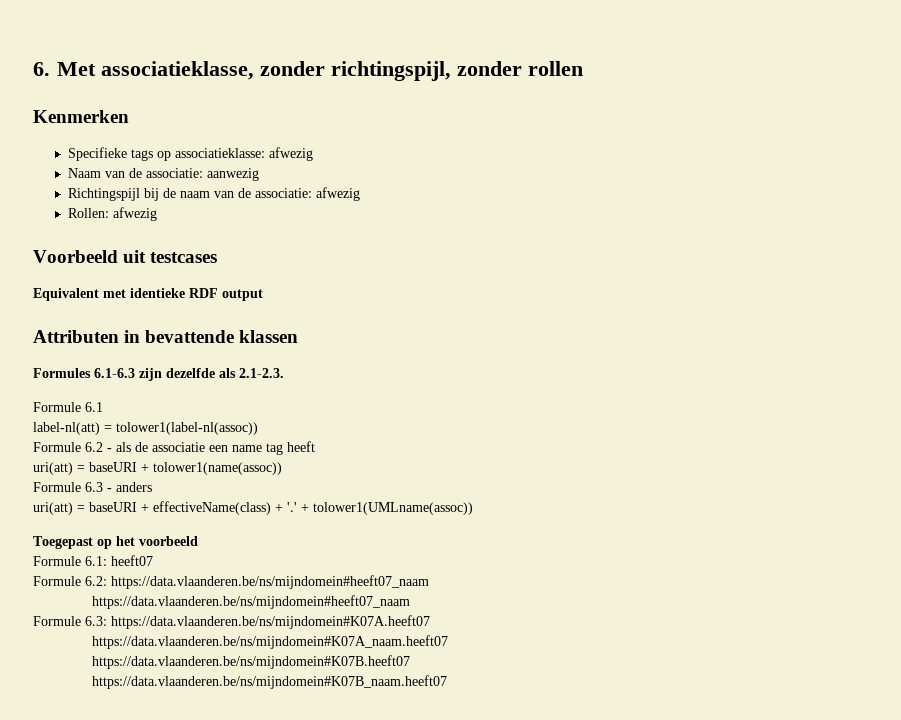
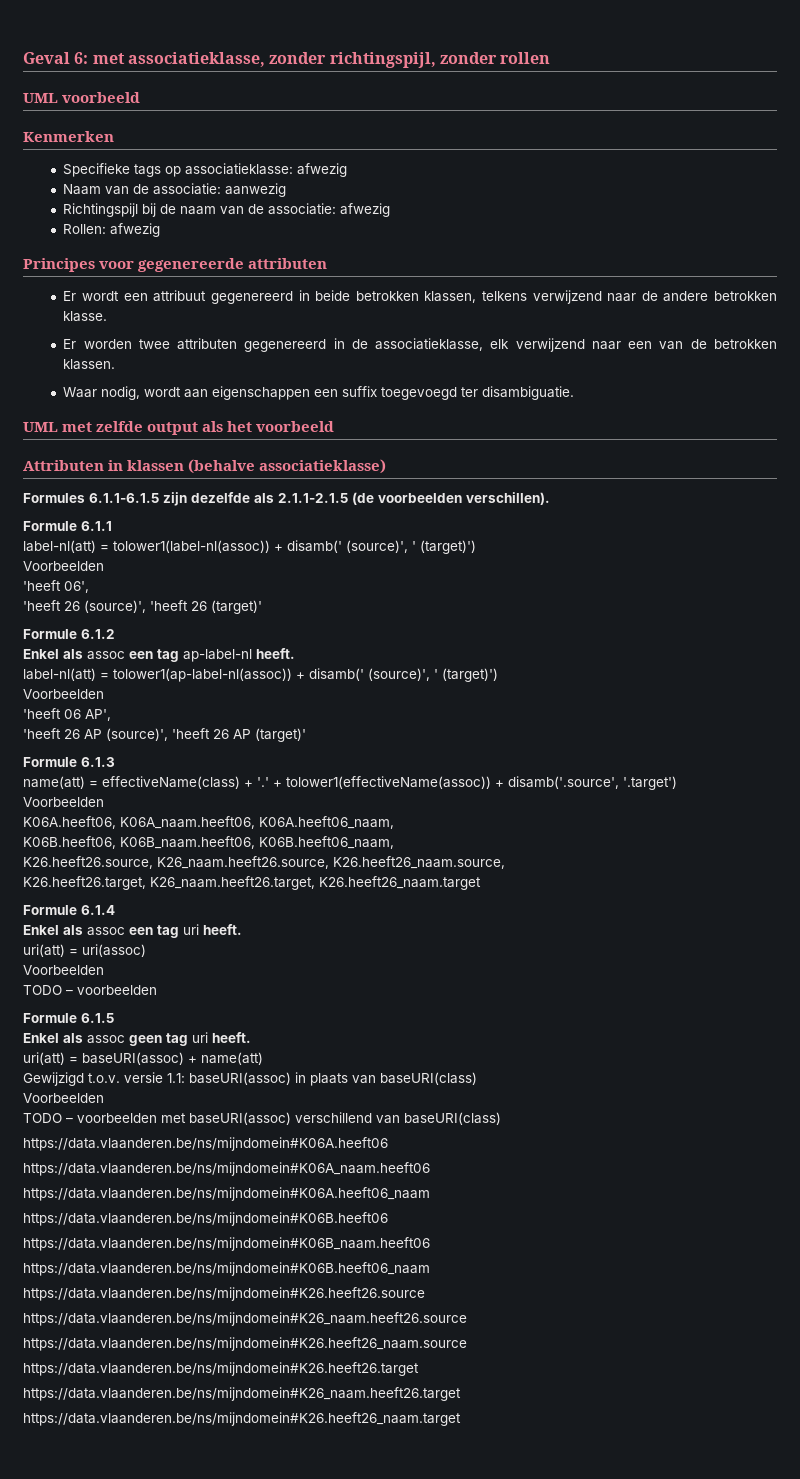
[33,62,96,76] 6. Met -> [23,52,125,64] Geval 6: met
(583, 68) none -> [23,92,141,103] // UML voorbeeld
[33,250,218,263] [33,288,263,301] Voorbeeld uit testcases // Equivalent met identieke RDF output -> [23,258,328,272] [63,290,777,304] [63,311,108,322] [63,338,777,352] [63,359,116,370] [63,386,575,400] [23,421,335,435] Principes voor gegenereerde attributen // Er wordt een attribuut gegenereerd in beide betrokken klassen, telkens verwijzend naar de andere betrokken klasse. // Er worden twee attributen gegenereerd in de associatieklasse, elk verwijzend naar een van de betrokken klassen. // Waar nodig, wordt aan eigenschappen een suffix toegevoegd ter disambiguatie. // UML met zelfde output als het voorbeeld
[145,330,235,343] bevattende -> (124, 465) none
(299, 336) none -> [188,459,387,474] (behalve associatieklasse)
[94,368,135,378] 6.1-6.3 -> [89,493,159,503] 6.1.1-6.1.5
[239,368,284,378] [33,402,103,412] 2.1-2.3. // Formule 6.1 -> [278,492,550,505] [23,521,112,531] 2.1.1-2.1.5 (de voorbeelden verschillen). // Formule 6.1.1
[33,441,315,455] [33,462,282,475] [33,482,152,492] [33,501,473,515] [33,536,198,549] [33,555,153,566] [33,575,429,589] [91,595,410,609] [33,615,430,629] [91,635,448,649] [91,655,410,669] [91,675,447,689] // Formule 6.2 - als de associatie een name tag heeft // uri(att) = baseURI + tolower1(name(assoc)) // Formule 6.3 - anders // uri(att) = baseURI + effectiveName(class) + '.' + tolower1(UMLname(assoc)) // Toegepast op het voorbeeld // Formule 6.1: heeft07 // Formule 6.2: https://data.vlaanderen.be/ns/mijndomein#heeft07_naam // https://data.vlaanderen.be/ns/mijndomein#heeft07_naam // Formule 6.3: https://data.vlaanderen.be/ns/mijndomein#K07A.heeft07 // https://data.vlaanderen.be/ns/mijndomein#K07A_naam.heeft07 // https://data.vlaanderen.be/ns/mijndomein#K07B.heeft07 // https://data.vlaanderen.be/ns/mijndomein#K07B_naam.heeft07 -> [274,540,476,554] [23,561,104,571] [23,580,89,593] [23,600,262,614] [23,629,115,639] [23,648,295,662] [23,668,498,682] [23,689,104,699] [23,708,111,721] [23,728,306,742] [23,757,115,767] [23,776,677,790] [23,797,104,807] [23,816,394,829] [23,836,394,849] [23,856,505,869] [23,876,481,890] [23,905,115,915] [23,924,242,938] [23,944,146,957] [23,965,104,975] [23,985,157,995] [23,1013,114,1023] [23,1032,251,1046] [23,1052,263,1065] [23,1072,477,1086] [23,1093,104,1103] [23,1112,501,1125] [23,1137,388,1151] [23,1162,430,1176] [23,1187,430,1201] [23,1212,388,1226] [23,1237,430,1251] [23,1262,430,1276] [23,1287,425,1301] [23,1312,467,1326] [23,1337,467,1351] [23,1362,419,1376] [23,1387,461,1401] [23,1412,461,1426] + disamb(' (source)', ' (target)') // Voorbeelden // 'heeft 06', // 'heeft 26 (source)', 'heeft 26 (target)' // Formule 6.1.2 // Enkel als assoc een tag ap-label-nl heeft. // label-nl(att) = tolower1(ap-label-nl(assoc)) + disamb(' (source)', ' (target)') // Voorbeelden // 'heeft 06 AP', // 'heeft 26 AP (source)', 'heeft 26 AP (target)' // Formule 6.1.3 // name(att) = effectiveName(class) + '.' + tolower1(effectiveName(assoc)) + disamb('.source', '.target') // Voorbeelden // K06A.heeft06, K06A_naam.heeft06, K06A.heeft06_naam, // K06B.heeft06, K06B_naam.heeft06, K06B.heeft06_naam, // K26.heeft26.source, K26_naam.heeft26.source, K26.heeft26_naam.source, // K26.heeft26.target, K26_naam.heeft26.target, K26.heeft26_naam.target // Formule 6.1.4 // Enkel als assoc een tag uri heeft. // uri(att) = uri(assoc) // Voorbeelden // TODO – voorbeelden // Formule 6.1.5 // Enkel als assoc geen tag uri heeft. // uri(att) = baseURI(assoc) + name(att) // Gewijzigd t.o.v. versie 1.1: baseURI(assoc) in plaats van baseURI(class) // Voorbeelden // TODO – voorbeelden met baseURI(assoc) verschillend van baseURI(class) // https://data.vlaanderen.be/ns/mijndomein#K06A.heeft06 // https://data.vlaanderen.be/ns/mijndomein#K06A_naam.heeft06 // https://data.vlaanderen.be/ns/mijndomein#K06A.heeft06_naam // https://data.vlaanderen.be/ns/mijndomein#K06B.heeft06 // https://data.vlaanderen.be/ns/mijndomein#K06B_naam.heeft06 // https://data.vlaanderen.be/ns/mijndomein#K06B.heeft06_naam // https://data.vlaanderen.be/ns/mijndomein#K26.heeft26.source // https://data.vlaanderen.be/ns/mijndomein#K26_naam.heeft26.source // https://data.vlaanderen.be/ns/mijndomein#K26.heeft26_naam.source // https://data.vlaanderen.be/ns/mijndomein#K26.heeft26.target // https://data.vlaanderen.be/ns/mijndomein#K26_naam.heeft26.target // https://data.vlaanderen.be/ns/mijndomein#K26.heeft26_naam.target

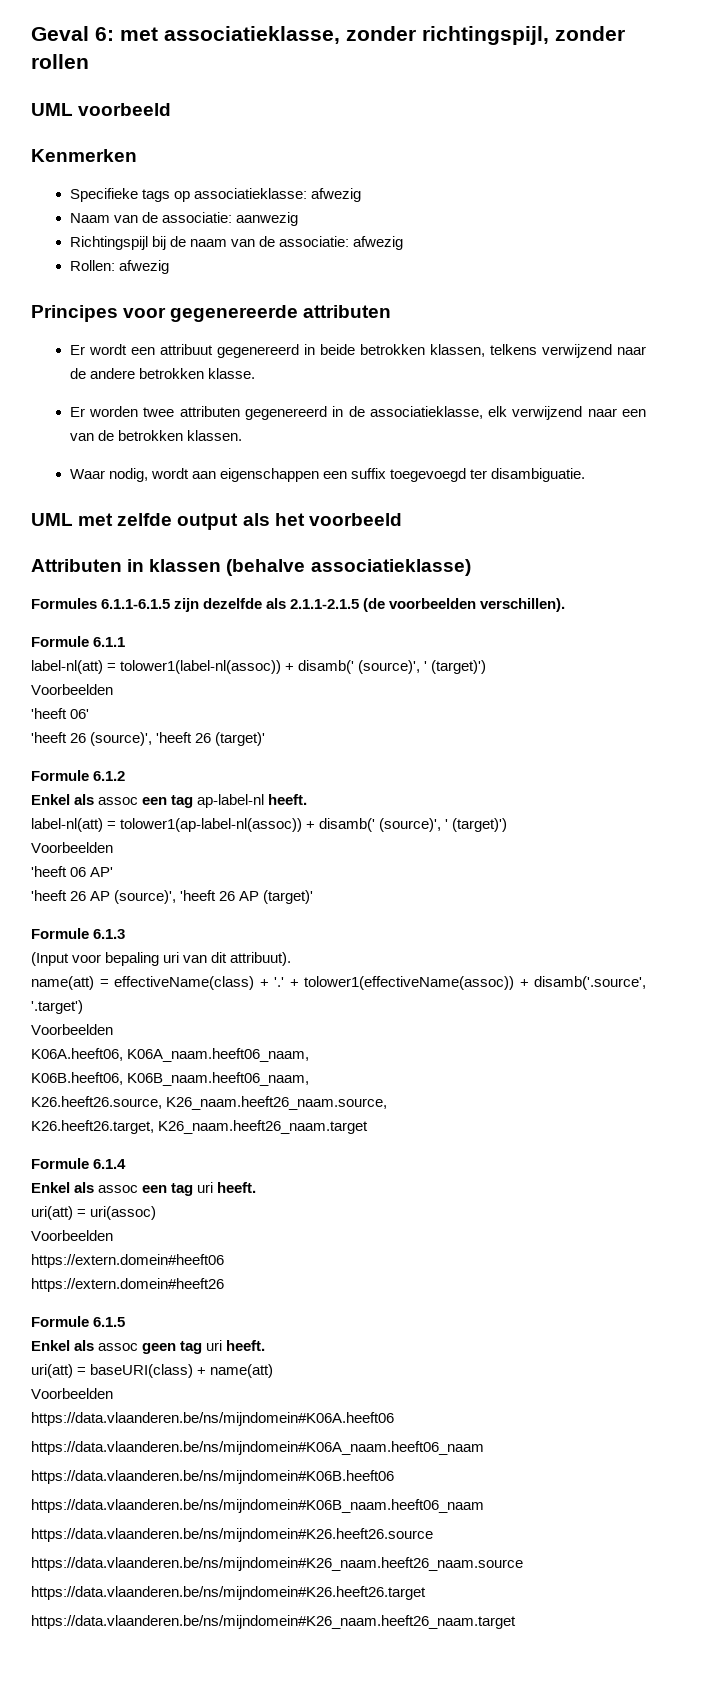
[64,581,89,593] 06', -> [70,709,90,719] 06'
[85,709,111,721] AP', -> [90,867,114,877] AP'
(115, 762) none -> [31,952,292,966] // (Input voor bepaling uri van dit attribuut).
[120,816,394,829] K06A_naam.heeft06, K06A.heeft06_naam, -> [127,1048,310,1062] K06A_naam.heeft06_naam,
[120,836,394,849] K06B_naam.heeft06, K06B.heeft06_naam, -> [127,1072,310,1086] K06B_naam.heeft06_naam,
[157,856,505,869] K26_naam.heeft26.source, K26.heeft26_naam.source, -> [166,1096,388,1110] K26_naam.heeft26_naam.source,
[150,876,481,890] K26_naam.heeft26.target, K26.heeft26_naam.target -> [158,1120,369,1134] K26_naam.heeft26_naam.target
[23,985,157,995] TODO – voorbeelden -> [31,1254,224,1268] [31,1278,224,1292] https://extern.domein#heeft06 // https://extern.domein#heeft26
[82,1052,184,1065] baseURI(assoc) -> [90,1364,194,1378] baseURI(class)
[23,1072,477,1086] [23,1093,104,1103] [23,1112,501,1125] Gewijzigd t.o.v. versie 1.1: baseURI(assoc) in plaats van baseURI(class) // Voorbeelden // TODO – voorbeelden met baseURI(assoc) verschillend van baseURI(class) -> [31,1388,113,1399] Voorbeelden
[23,1162,430,1176] [23,1187,430,1201] https://data.vlaanderen.be/ns/mijndomein#K06A_naam.heeft06 // https://data.vlaanderen.be/ns/mijndomein#K06A.heeft06_naam -> [31,1441,484,1455] https://data.vlaanderen.be/ns/mijndomein#K06A_naam.heeft06_naam
[23,1237,430,1251] [23,1262,430,1276] https://data.vlaanderen.be/ns/mijndomein#K06B_naam.heeft06 // https://data.vlaanderen.be/ns/mijndomein#K06B.heeft06_naam -> [31,1499,484,1513] https://data.vlaanderen.be/ns/mijndomein#K06B_naam.heeft06_naam
[23,1312,467,1326] [23,1337,467,1351] https://data.vlaanderen.be/ns/mijndomein#K26_naam.heeft26.source // https://data.vlaanderen.be/ns/mijndomein#K26.heeft26_naam.source -> [31,1557,523,1571] https://data.vlaanderen.be/ns/mijndomein#K26_naam.heeft26_naam.source
[23,1387,461,1401] [23,1412,461,1426] https://data.vlaanderen.be/ns/mijndomein#K26_naam.heeft26.target // https://data.vlaanderen.be/ns/mijndomein#K26.heeft26_naam.target -> [31,1615,516,1629] https://data.vlaanderen.be/ns/mijndomein#K26_naam.heeft26_naam.target

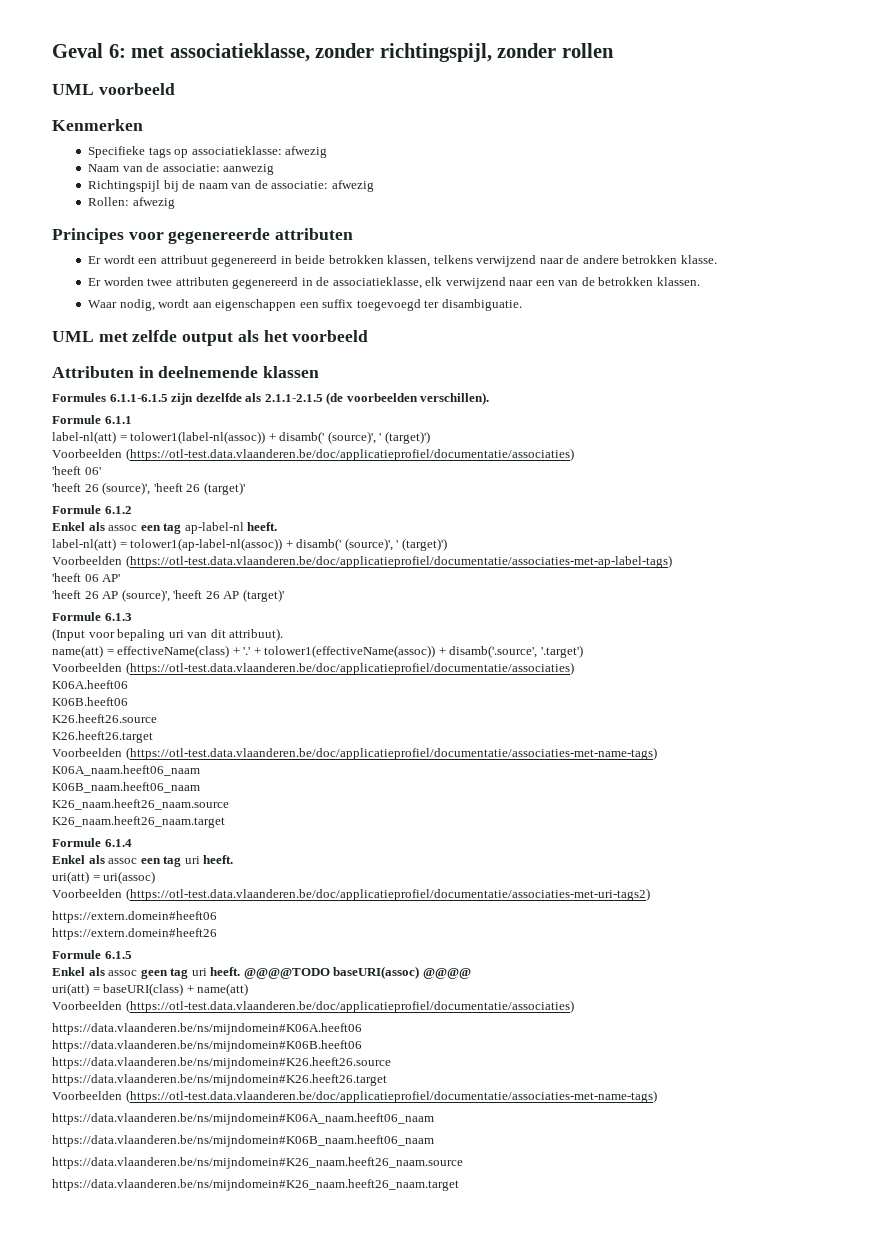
(145, 565) none -> [158,366,259,378] deelnemende
[226,559,471,576] (behalve associatieklasse) -> (320, 372) none
(113, 689) none -> [125,448,574,461] (https://otl-test.data.vlaanderen.be/doc/applicatieprofiel/documentatie/associaties)
(113, 847) none -> [125,555,672,568] (https://otl-test.data.vlaanderen.be/doc/applicatieprofiel/documentatie/associaties-met-ap-label-tags)
[31,1048,310,1062] [31,1072,310,1086] [31,1096,388,1110] [31,1120,154,1134] // K06A.heeft06, K06A_naam.heeft06_naam, // K06B.heeft06, K06B_naam.heeft06_naam, // K26.heeft26.source, K26_naam.heeft26_naam.source, // K26.heeft26.target, -> [125,662,574,675] [52,680,128,689] [52,697,128,706] [52,714,157,723] [52,731,153,743] [52,747,657,760] [52,765,200,776] [52,782,200,793] [52,799,229,810] (https://otl-test.data.vlaanderen.be/doc/applicatieprofiel/documentatie/associaties) // K06A.heeft06 // K06B.heeft06 // K26.heeft26.source // K26.heeft26.target // Voorbeelden (https://otl-test.data.vlaanderen.be/doc/applicatieprofiel/documentatie/associaties-met-name-tags) // K06A_naam.heeft06_naam // K06B_naam.heeft06_naam // K26_naam.heeft26_naam.source //
(113, 1235) none -> [125,888,650,901] (https://otl-test.data.vlaanderen.be/doc/applicatieprofiel/documentatie/associaties-met-uri-tags2)
(266, 1345) none -> [243,966,471,979] @@@@TODO baseURI(assoc) @@@@
(113, 1393) none -> [125,1000,574,1013] (https://otl-test.data.vlaanderen.be/doc/applicatieprofiel/documentatie/associaties)
(394, 1419) none -> [52,1040,362,1052] [52,1057,391,1069] [52,1074,387,1086] [52,1090,657,1103] // https://data.vlaanderen.be/ns/mijndomein#K06B.heeft06 // https://data.vlaanderen.be/ns/mijndomein#K26.heeft26.source // https://data.vlaanderen.be/ns/mijndomein#K26.heeft26.target // Voorbeelden (https://otl-test.data.vlaanderen.be/doc/applicatieprofiel/documentatie/associaties-met-name-tags)
[31,1470,394,1484] // https://data.vlaanderen.be/ns/mijndomein#K06B.heeft06 -> (434, 1119) none
[31,1528,433,1542] // https://data.vlaanderen.be/ns/mijndomein#K26.heeft26.source -> (434, 1141) none
[31,1586,426,1600] // https://data.vlaanderen.be/ns/mijndomein#K26.heeft26.target -> (463, 1163) none

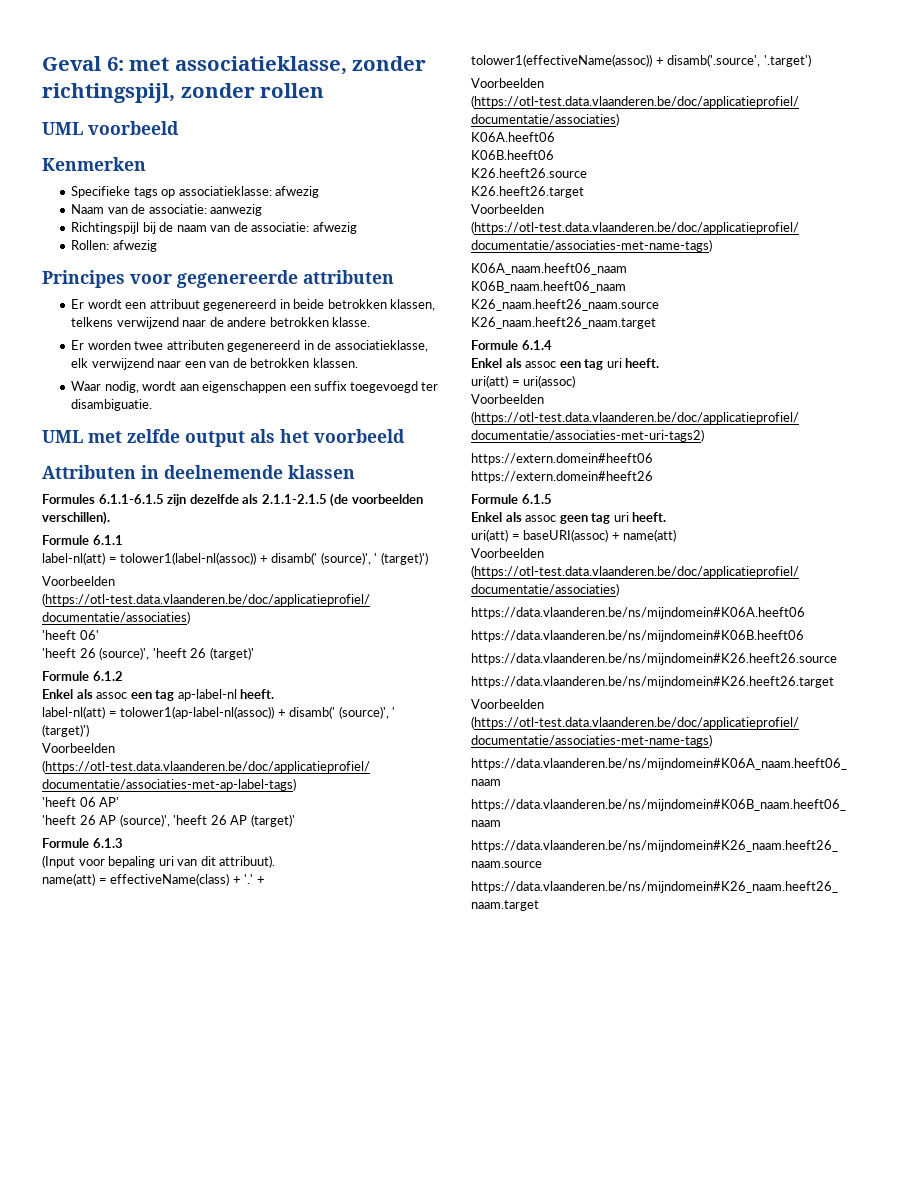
[243,966,471,979] [52,983,184,996] @@@@TODO baseURI(assoc) @@@@ // uri(att) = baseURI(class) -> [471,529,609,542] // uri(att) = baseURI(assoc)

